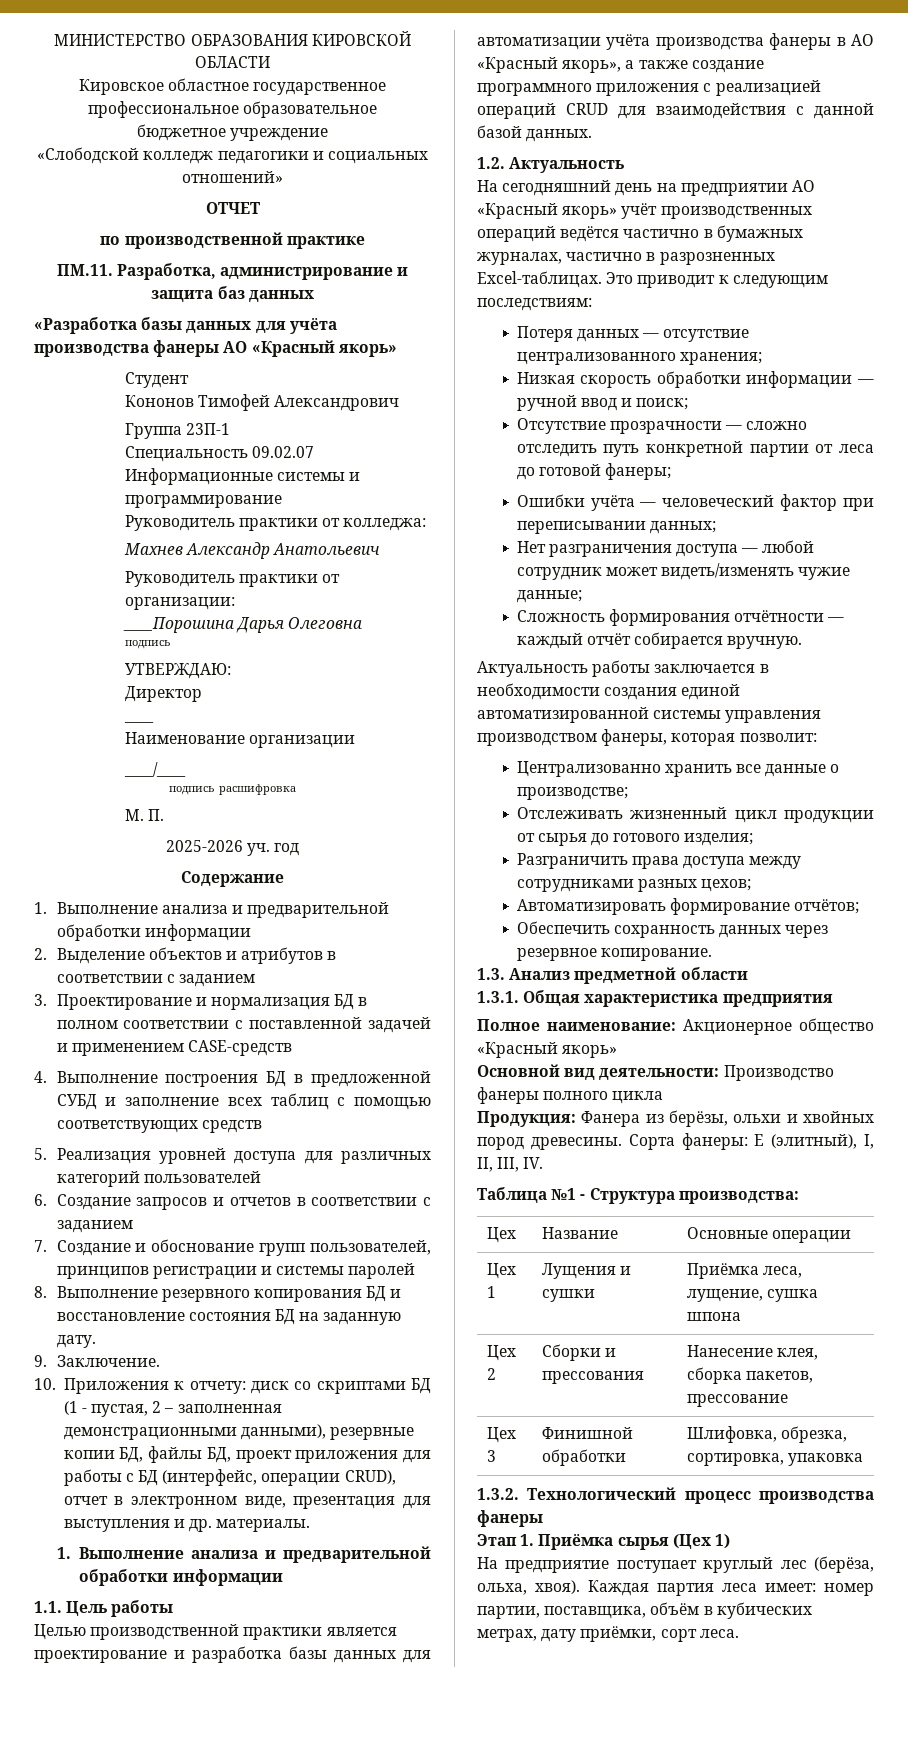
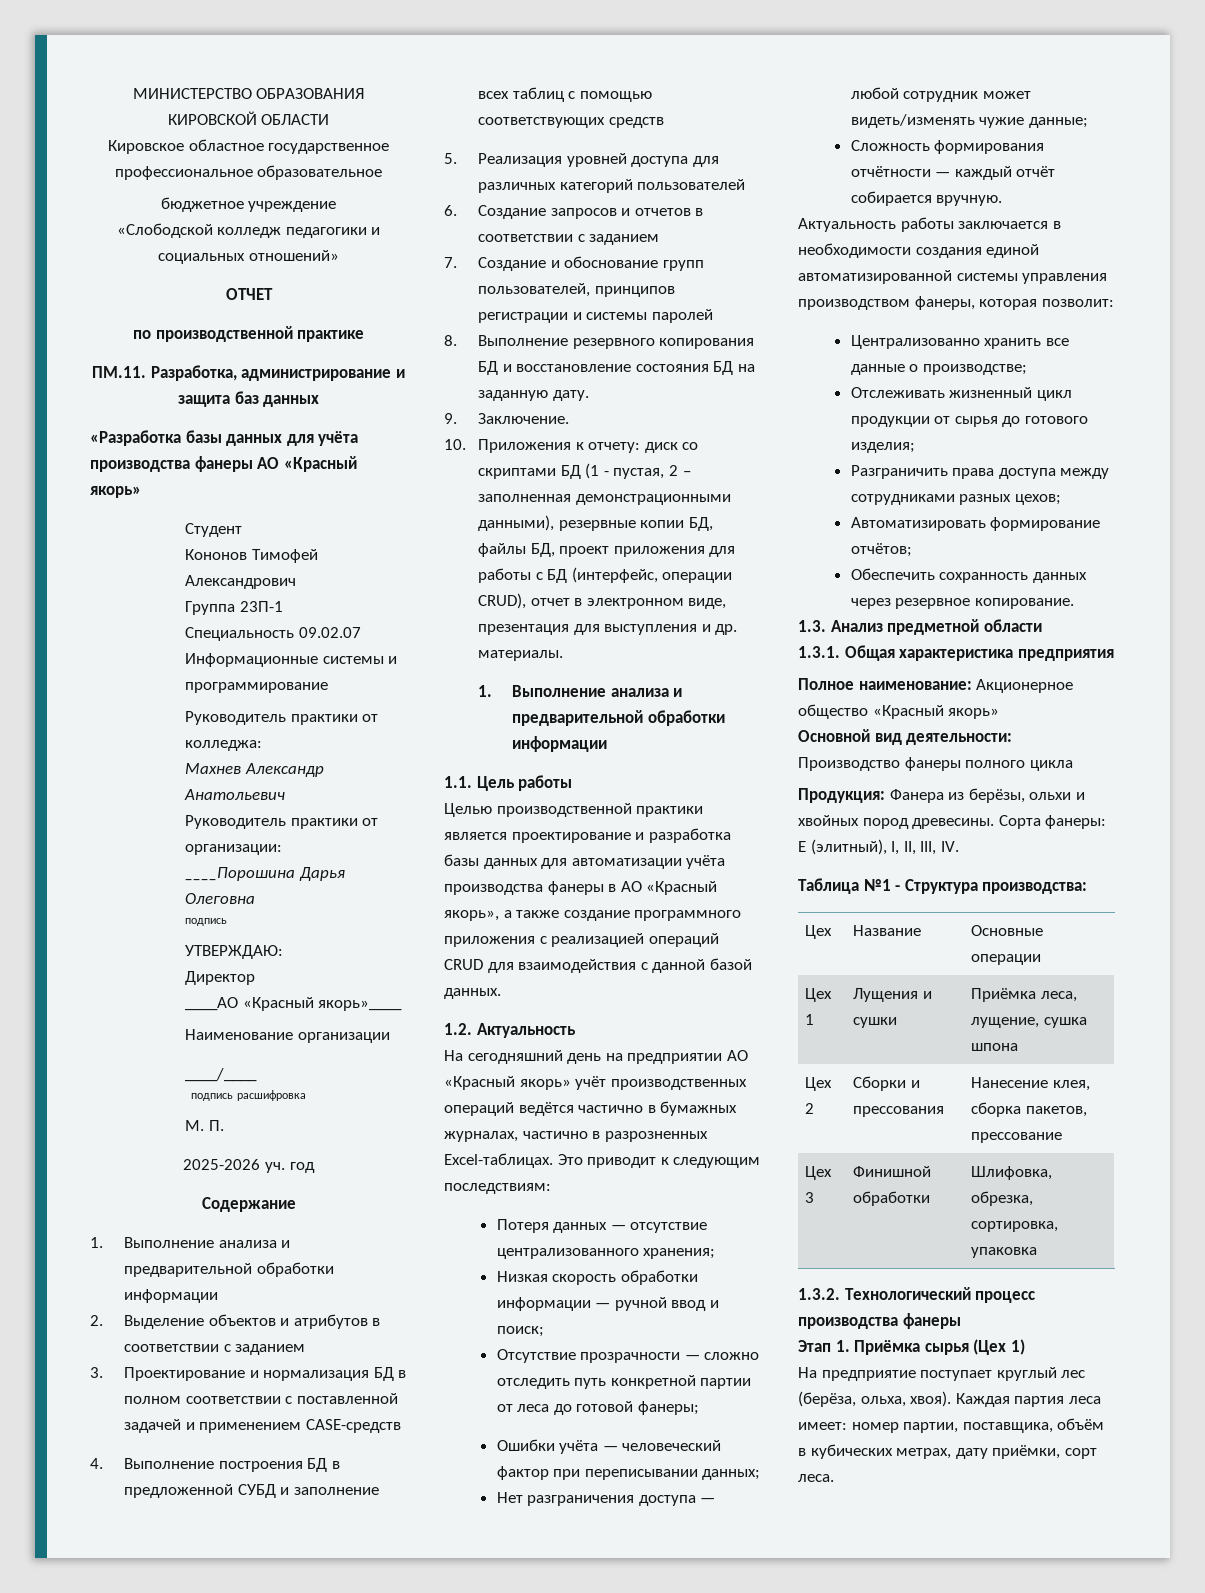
[123,721,154,723] ____ -> [185,997,403,1011] ____АО «Красный якорь»____

